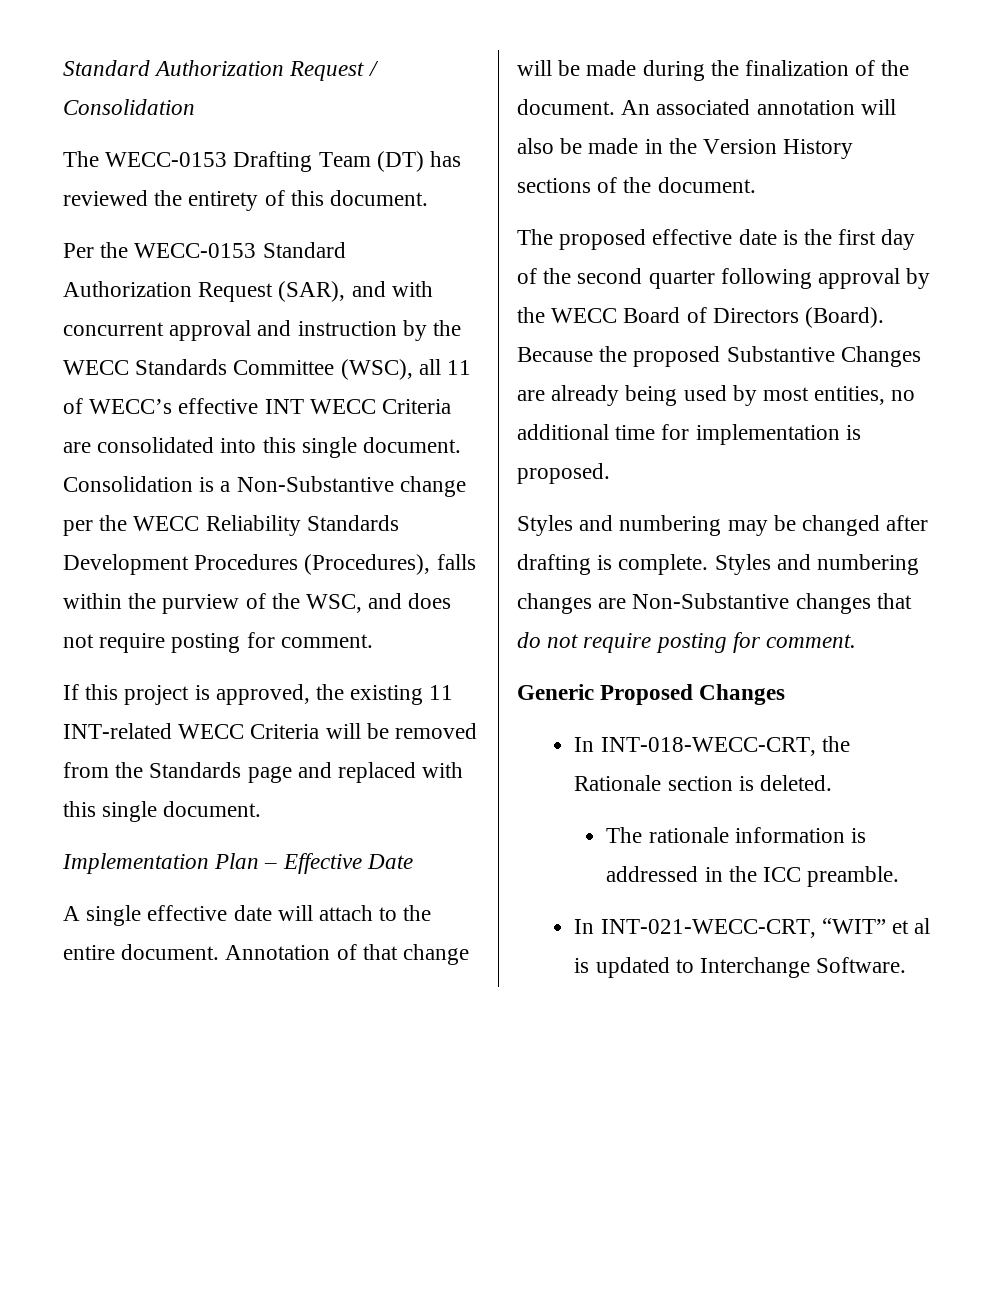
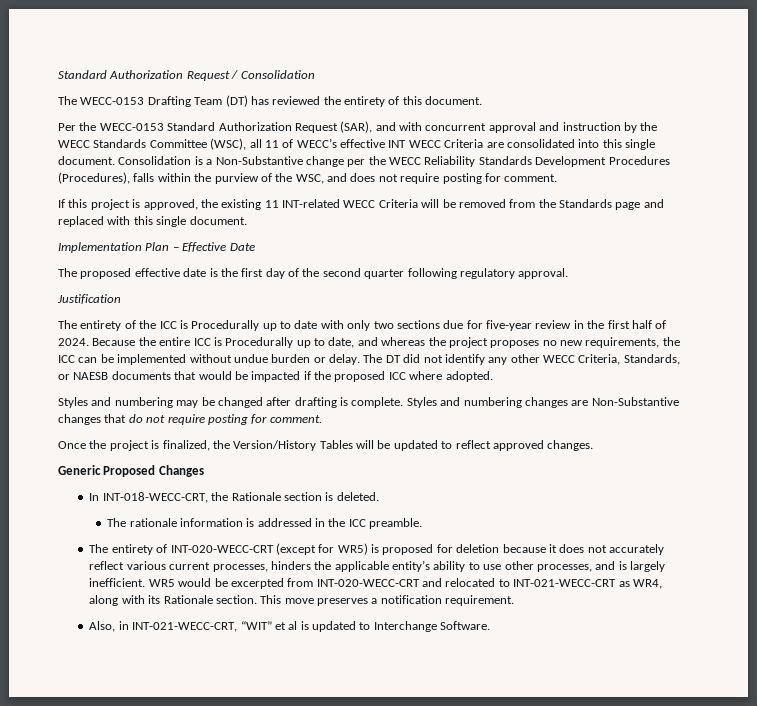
[63,905,432,926] [63,944,470,965] [517,60,910,81] [517,99,896,115] [517,138,854,159] [517,177,756,193] // A single effective date will attach to the entire document. Annotation of that change will be made during the finalization of the document. An associated annotation will also be made in the Version History sections of the document. -> (255, 247) none
[818,268,931,289] [517,307,885,328] [517,346,921,367] [517,385,916,406] [517,424,861,445] [517,463,610,484] approval by the WECC Board of Directors (Board). Because the proposed Substantive Changes are already being used by most entities, no additional time for implementation is proposed. -> [459,268,569,279] [57,294,121,304] [58,320,667,331] [58,337,680,348] [58,354,680,365] [58,371,493,382] regulatory approval. // Justification // The entirety of the ICC is Procedurally up to date with only two sections due for five-year review in the first half of 2024. Because the entire ICC is Procedurally up to date, and whereas the project proposes no new requirements, the ICC can be implemented without undue burden or delay. The DT did not identify any other WECC Criteria, Standards, or NAESB documents that would be impacted if the proposed ICC where adopted.
(857, 641) none -> [58,440,594,451] // Once the project is finalized, the Version/History Tables will be updated to reflect approved changes.
[574,919,595,934] In -> [89,543,665,555] [89,560,666,572] [89,578,662,589] [89,595,515,606] [89,621,129,632] The entirety of INT-020-WECC-CRT (except for WR5) is proposed for deletion because it does not accurately reflect various current processes, hinders the applicable entity’s ability to use other processes, and is largely inefficient. WR5 would be excerpted from INT-020-WECC-CRT and relocated to INT-021-WECC-CRT as WR4, along with its Rationale section. This move preserves a notification requirement. // Also, in

